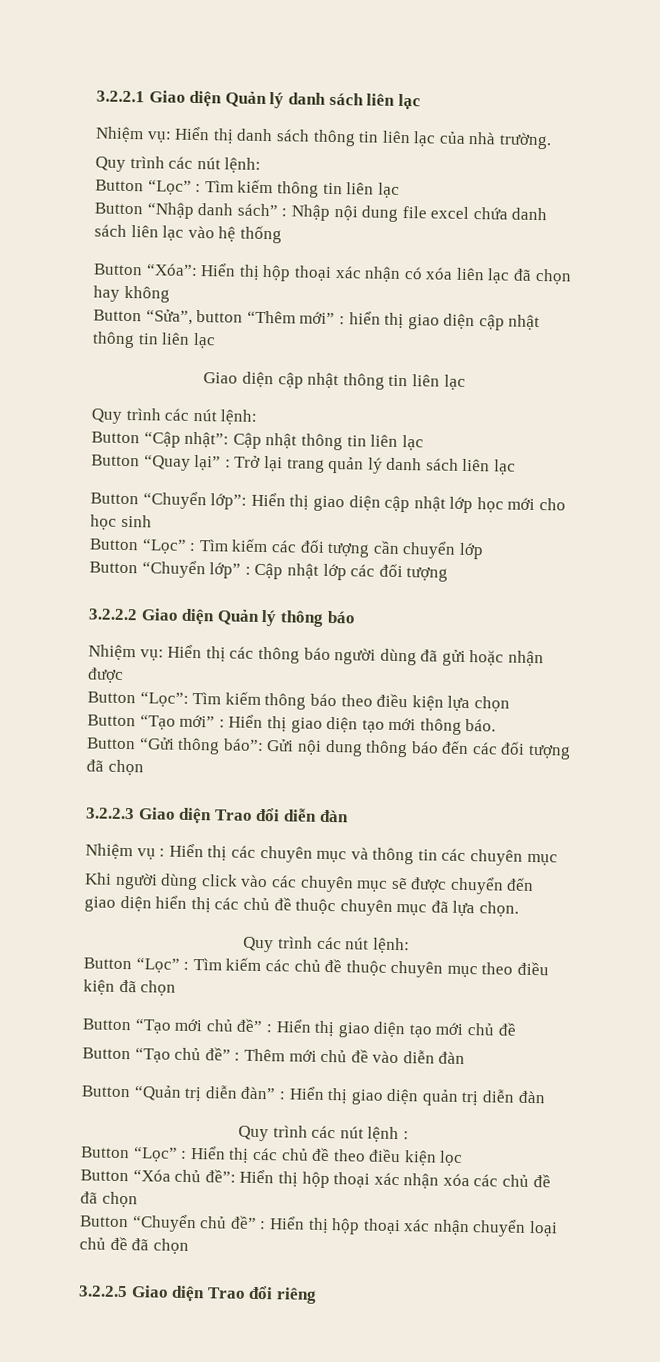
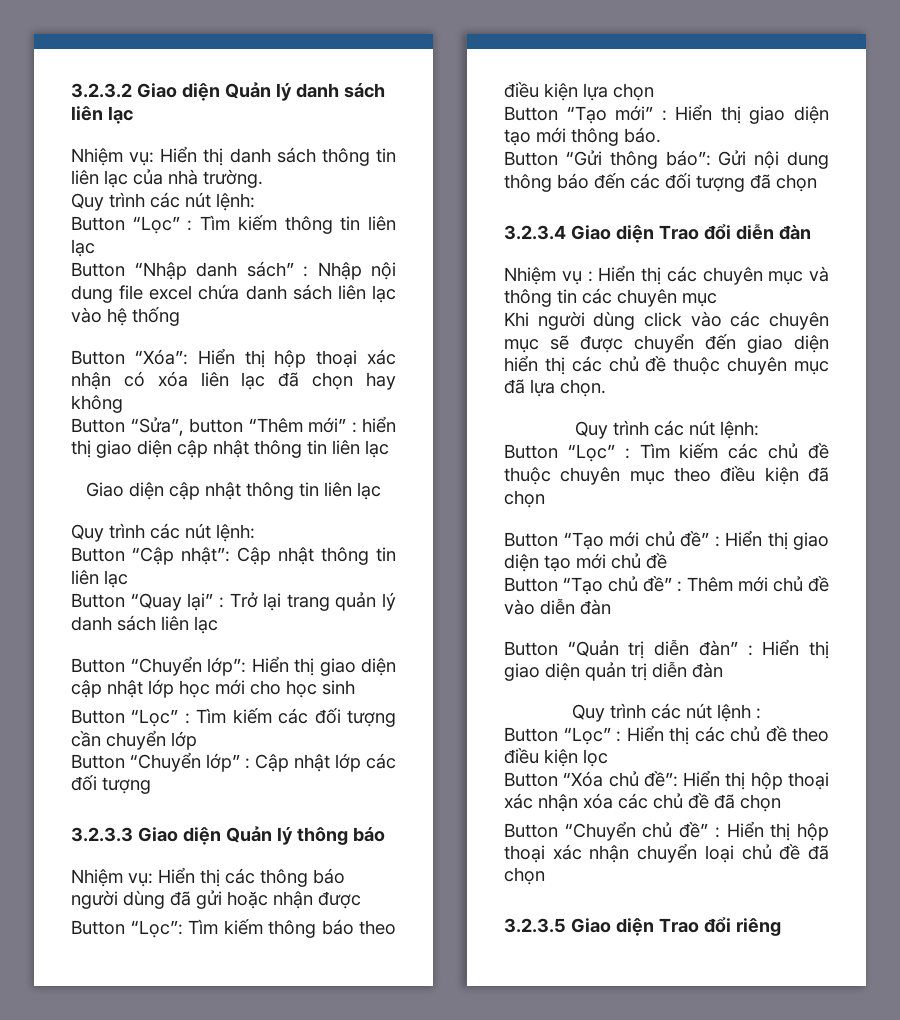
[96,90,145,103] 3.2.2.1 -> [71,83,132,98] 3.2.3.2
[88,608,138,621] 3.2.2.2 -> [71,827,133,842] 3.2.3.3
[85,807,135,820] 3.2.2.3 -> [504,225,566,240] 3.2.3.4
[78,1285,128,1298] 3.2.2.5 -> [504,918,566,933] 3.2.3.5

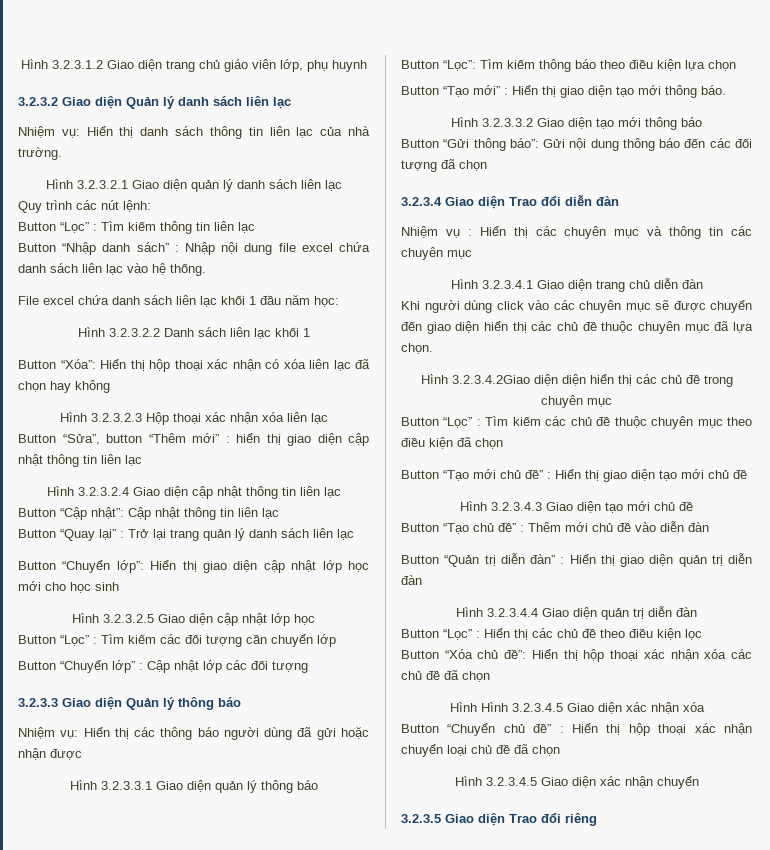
(71, 90) none -> [20,59,367,72] Hình 3.2.3.1.2 Giao diện trang chủ giáo viên lớp, phụ huynh //
(263, 178) none -> [45,179,342,192] // Hình 3.2.3.2.1 Giao diện quản lý danh sách liên lạc
[132,307,180,326] thống -> [170,263,206,276] [18,294,339,307] [77,327,310,339] thống. // File excel chứa danh sách liên lạc khối 1 đầu năm học: // Hình 3.2.3.2.2 Danh sách liên lạc khối 1
(123, 404) none -> [59,412,328,425] // Hình 3.2.3.2.3 Hộp thoại xác nhận xóa liên lạc
(389, 449) none -> [46,486,129,496] Hình 3.2.3.2.4
[71,523,255,542] // Quy trình các nút lệnh: -> (341, 492) none
(355, 687) none -> [72,613,315,626] // Hình 3.2.3.2.5 Giao diện cập nhật lớp học
(361, 900) none -> [69,780,318,793] // Hình 3.2.3.3.1 Giao diện quản lý thông báo
(661, 135) none -> [451,117,702,130] // Hình 3.2.3.3.2 Giao diện tạo mới thông báo
(717, 300) none -> [450,278,703,292] // Hình 3.2.3.4.1 Giao diện trang chủ diễn đàn
[574,420,759,439] Quy trình các nút lệnh: -> [420,374,733,387] [541,395,612,408] Hình 3.2.3.4.2Giao diện diện hiển thị các chủ đề trong chuyên mục
(667, 561) none -> [460,501,693,513] // Hình 3.2.3.4.3 Giao diện tạo mới chủ đề
[572,703,761,722] Quy trình các nút lệnh : -> [456,606,697,620] Hình 3.2.3.4.4 Giao diện quản trị diễn đàn
(781, 803) none -> [449,702,705,714] // Hình Hình 3.2.3.4.5 Giao diện xác nhận xóa
(545, 876) none -> [454,776,699,789] // Hình 3.2.3.4.5 Giao diện xác nhận chuyển

